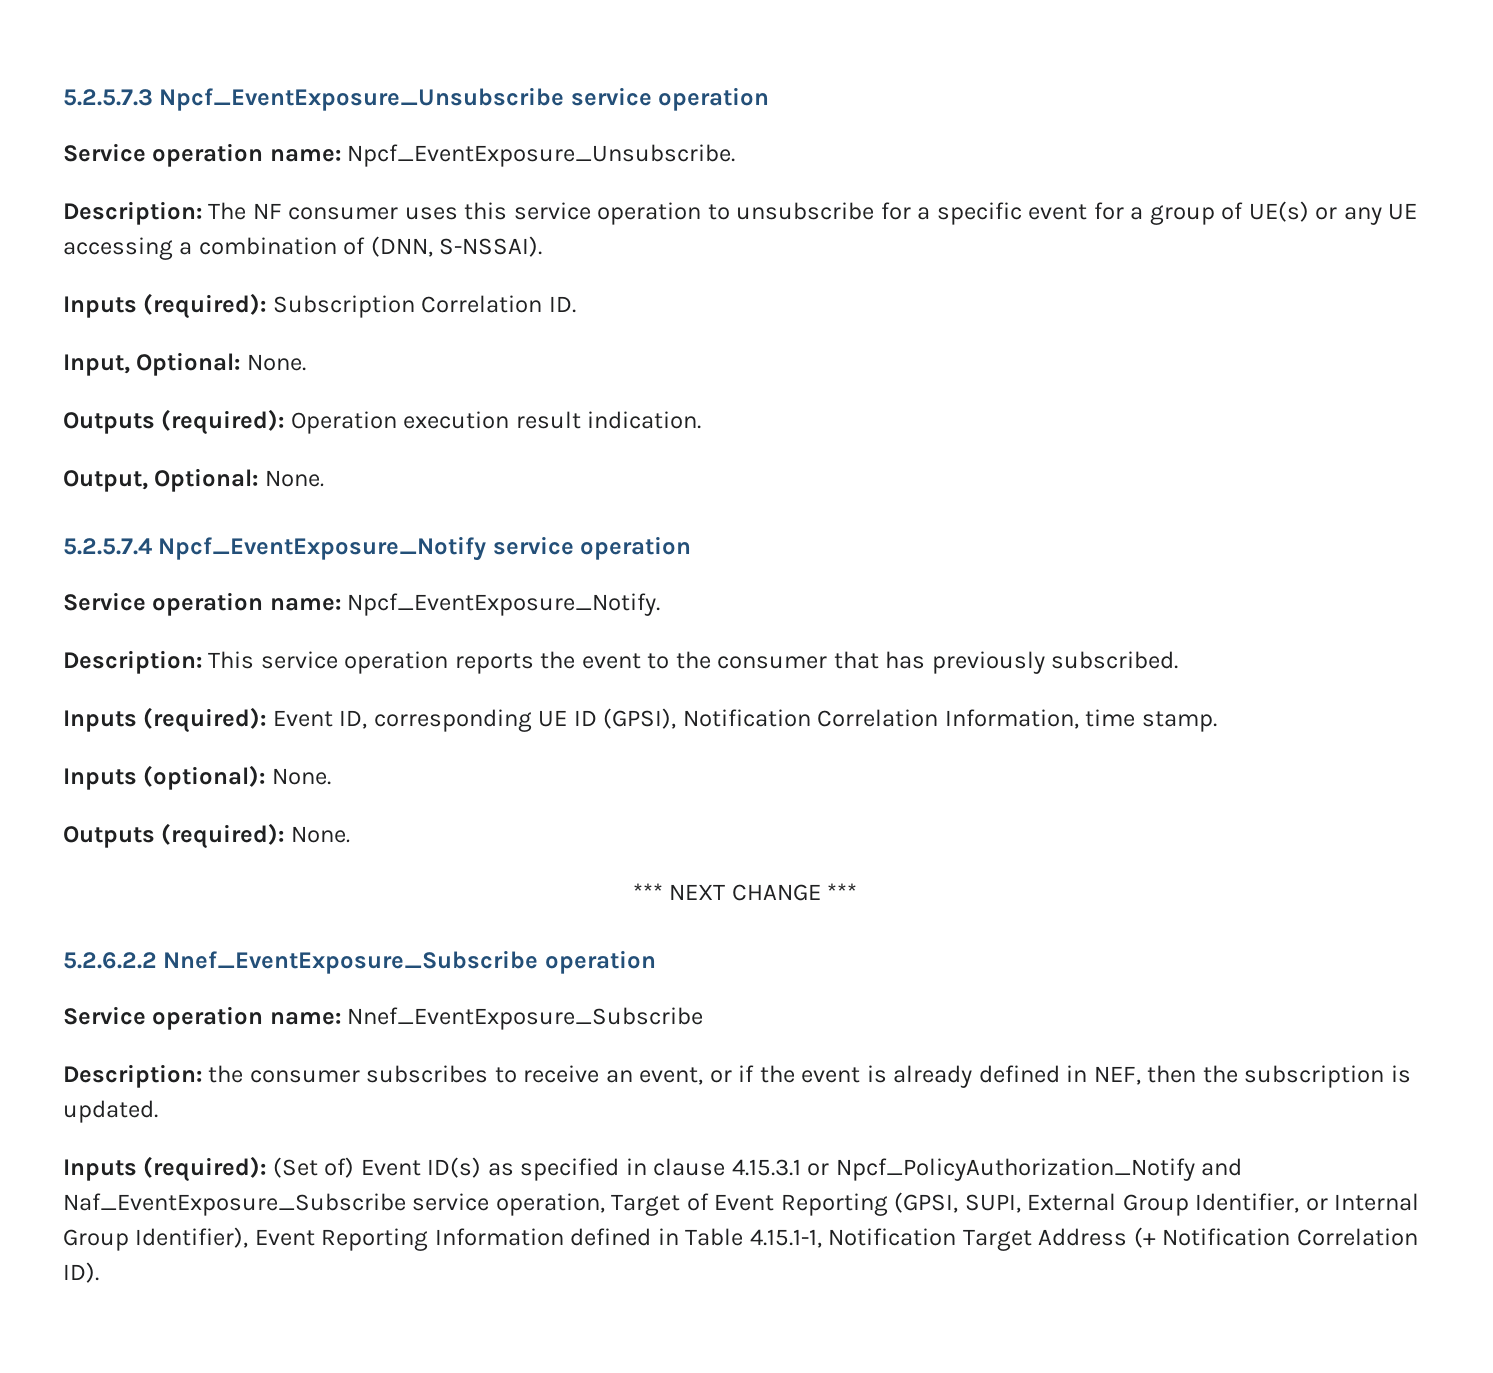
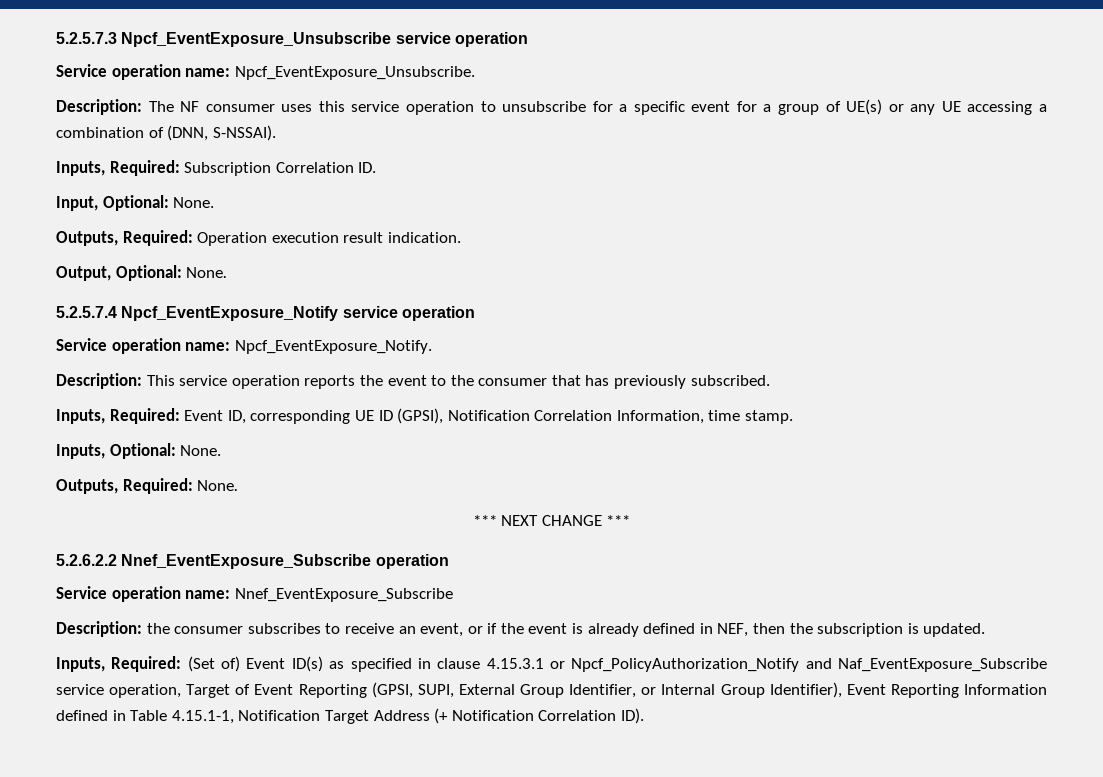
[63,293,267,319] Inputs (required): -> [56,160,180,176] Inputs, Required:
[63,409,285,435] Outputs (required): -> [56,230,193,246] Outputs, Required:
[63,707,267,733] Inputs (required): -> [56,408,180,424] Inputs, Required:
[63,765,331,790] [63,823,285,849] Inputs (optional): None. // Outputs (required): -> [56,443,222,459] [56,478,193,494] Inputs, Optional: None. // Outputs, Required:
[63,1156,267,1182] Inputs (required): -> [56,656,182,672] Inputs, Required:

